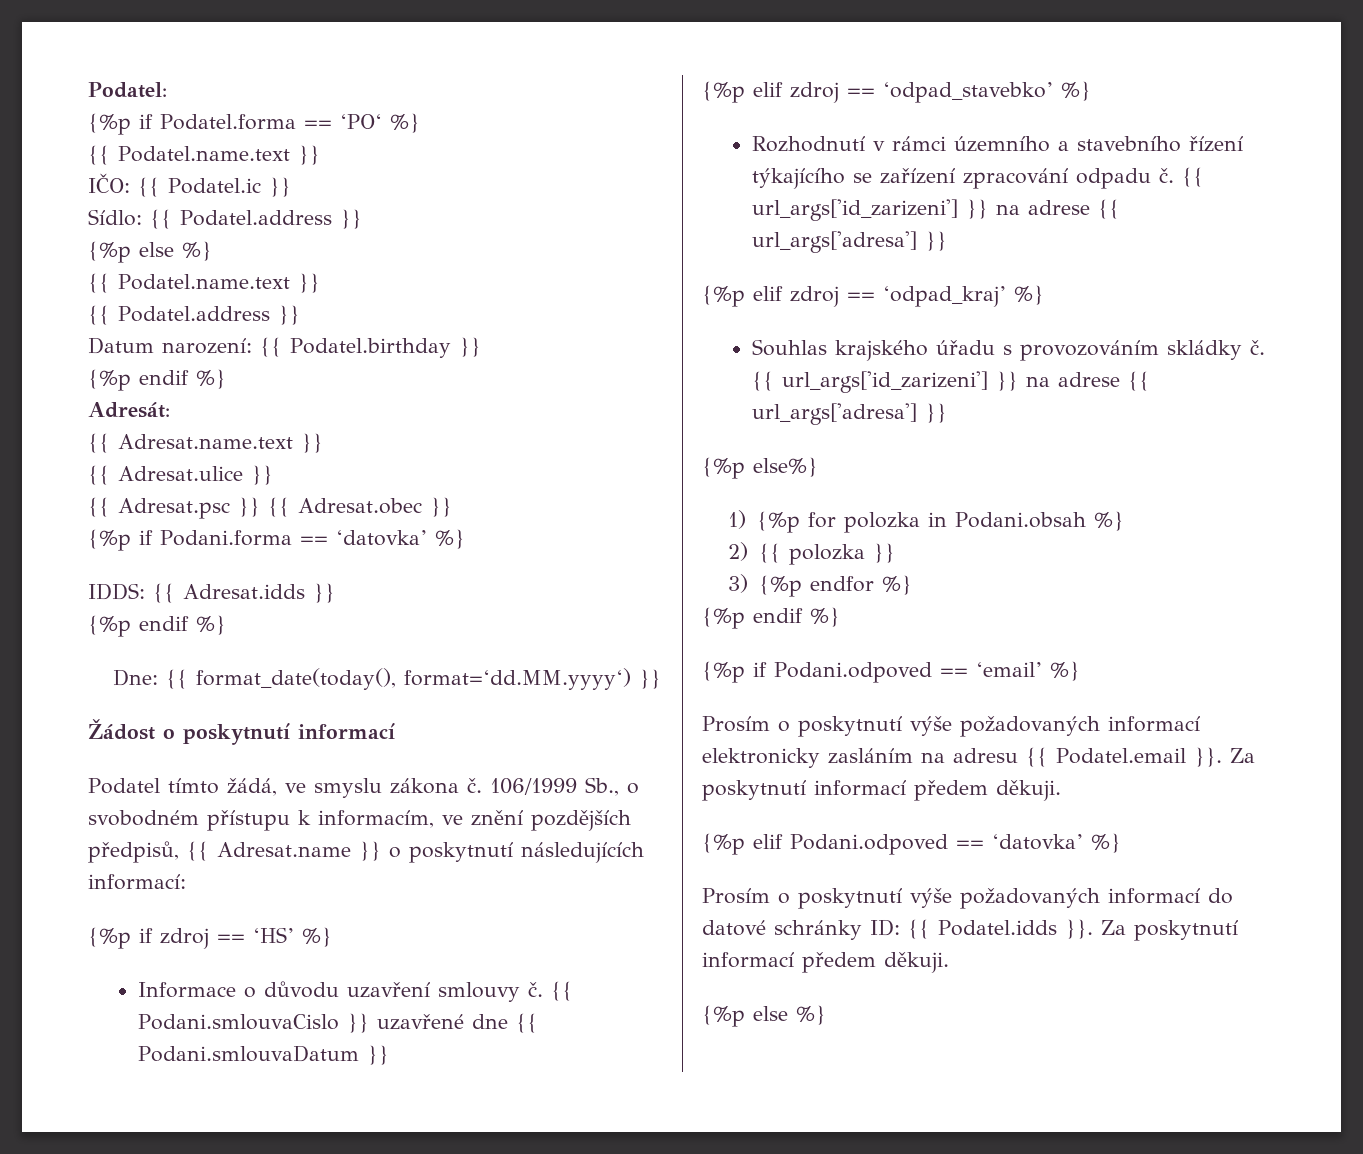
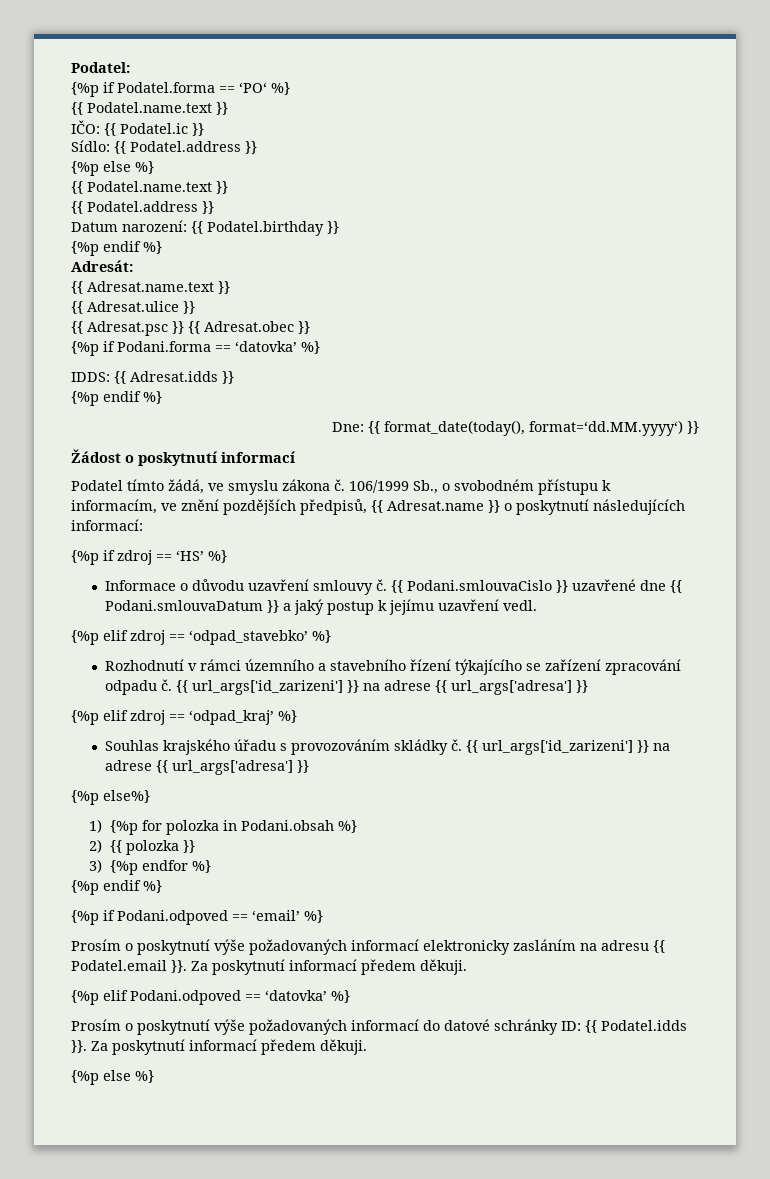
(389, 1055) none -> [283,599,538,615] a jaký postup k jejímu uzavření vedl.

